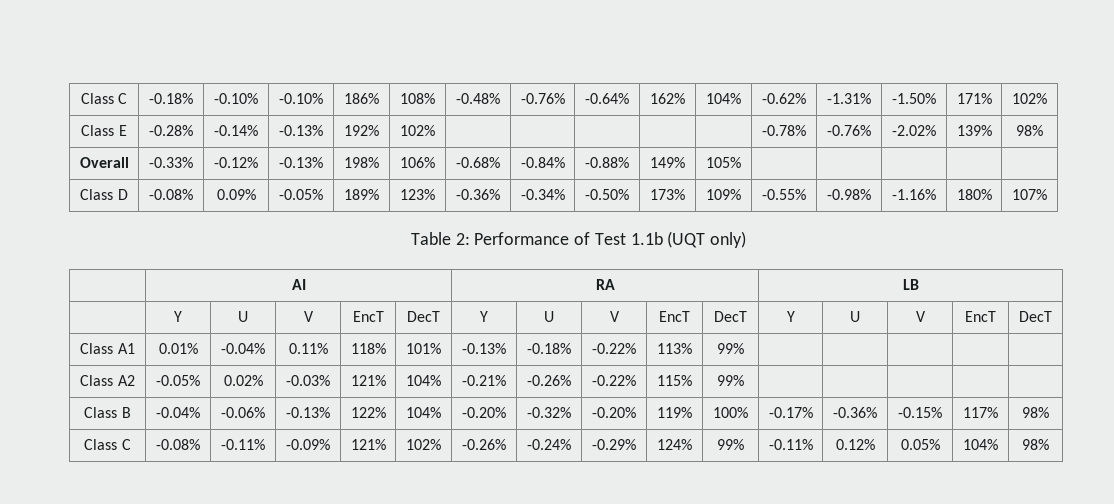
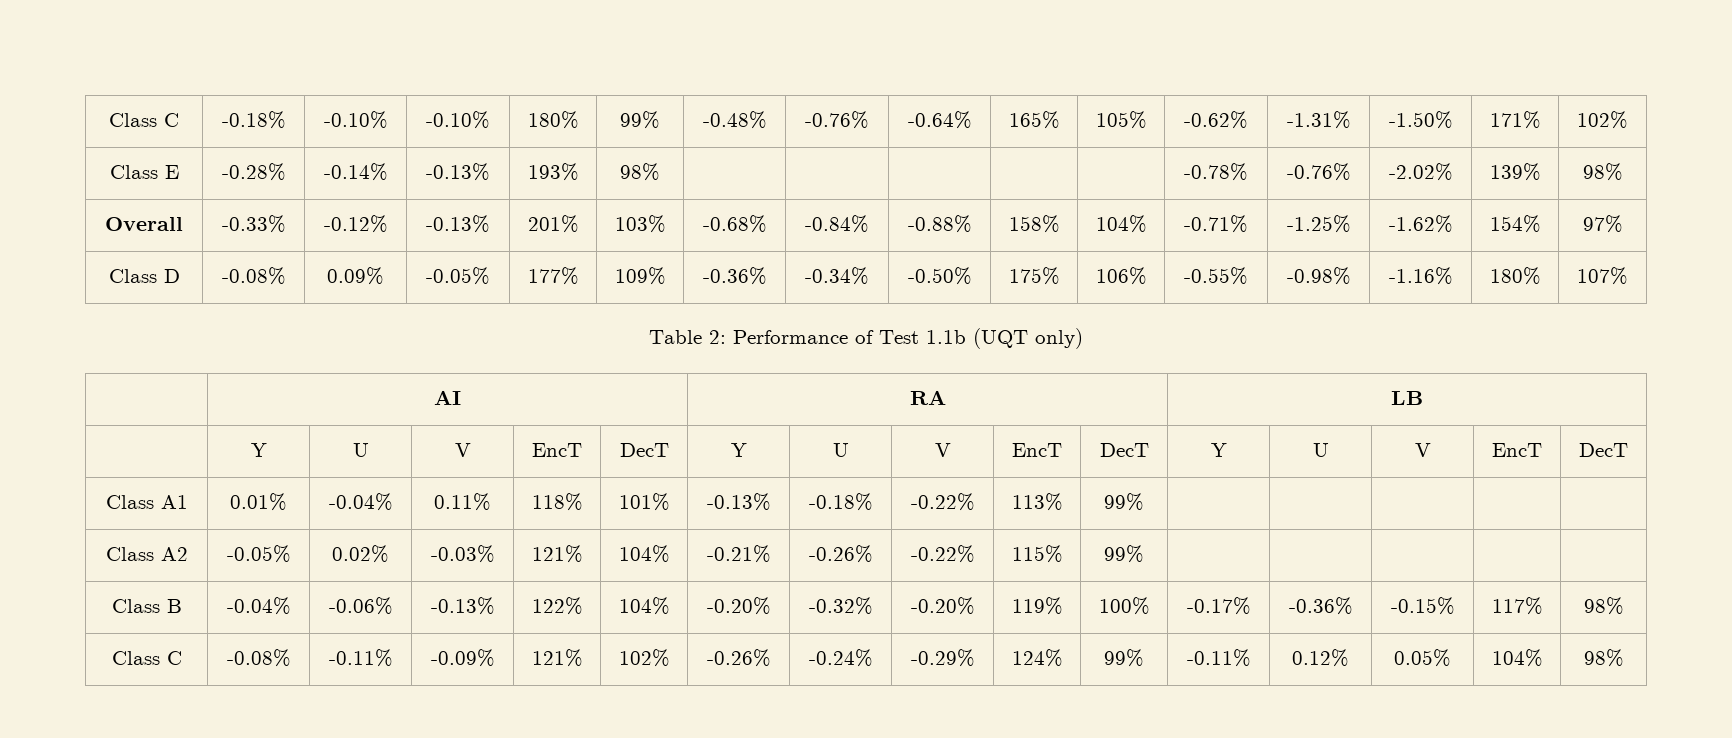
[344,93,379,104] [400,93,435,104] 186% | 108% -> [527,111,579,129] [620,111,660,129] 180% | 99%
[650,93,685,104] [706,93,741,104] 162% | 104% -> [1008,111,1060,129] [1095,111,1147,129] 165% | 105%
[344,125,379,136] [400,125,435,136] 192% | 102% -> [527,163,579,181] [620,163,660,181] 193% | 98%
[344,157,379,168] [400,157,435,168] 198% | 106% -> [527,215,579,233] [614,215,666,233] 201% | 103%
[650,157,685,168] [706,157,741,168] 149% | 105% | | | | | -> [1008,215,1060,233] [1095,215,1147,233] [1184,215,1249,233] [1286,215,1351,233] [1388,215,1453,233] [1489,215,1541,233] [1582,215,1623,233] 158% | 104% | -0.71% | -1.25% | -1.62% | 154% | 97%
[344,189,379,200] [400,189,435,200] 189% | 123% -> [527,267,579,285] [614,267,666,285] 177% | 109%
[650,189,685,200] [706,189,741,200] 173% | 109% -> [1008,267,1060,285] [1095,267,1147,285] 175% | 106%

